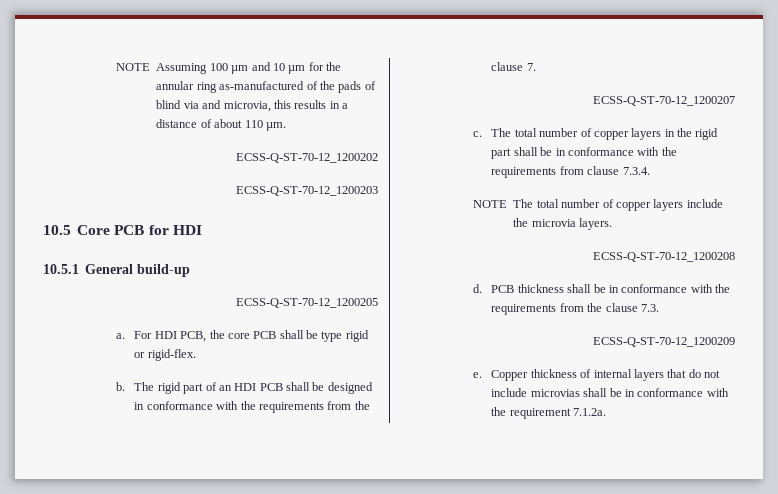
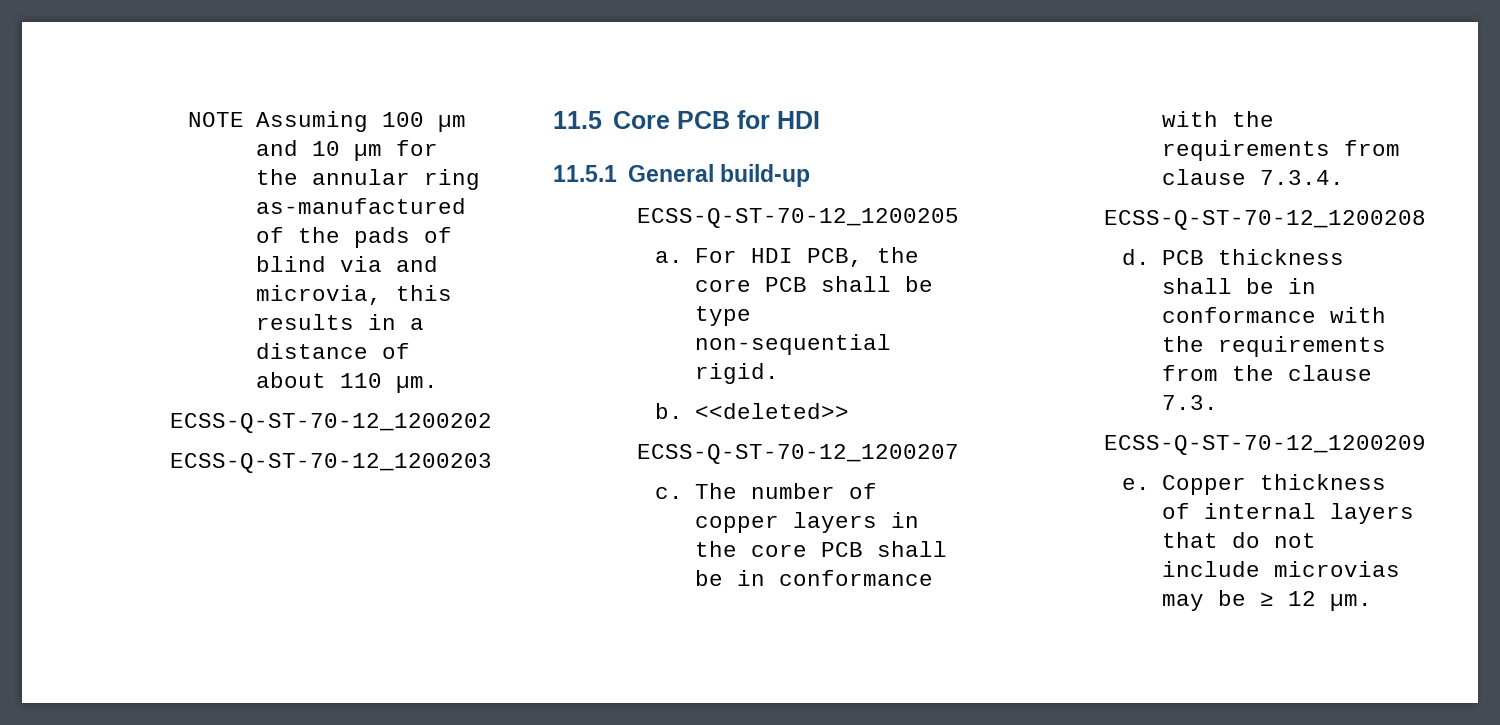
[43,225,71,235] 10.5 -> [553,111,602,129] 11.5
[43,264,79,274] 10.5.1 -> [553,165,617,182] 11.5.1
[345,330,369,342] [134,349,196,361] [116,382,373,394] [134,401,370,413] [491,62,536,71] rigid or rigid-flex. // b. The rigid part of an HDI PCB shall be designed in conformance with the requirements from the clause 7. -> [694,334,891,355] [694,363,779,384] [655,403,849,419] non-sequential rigid. // b. <<deleted>>
[514,128,537,137] total -> (737, 491) none
[695,128,719,140] [491,148,512,159] rigid part -> [750,542,863,557] core PCB
[473,199,723,211] [513,218,613,230] // NOTE The total number of copper layers include the microvia layers. -> (1344, 177) none
[583,388,729,397] [491,407,607,419] shall be in conformance with the requirement 7.1.2a. -> [1161,590,1372,611] may be ≥ 12 µm.

